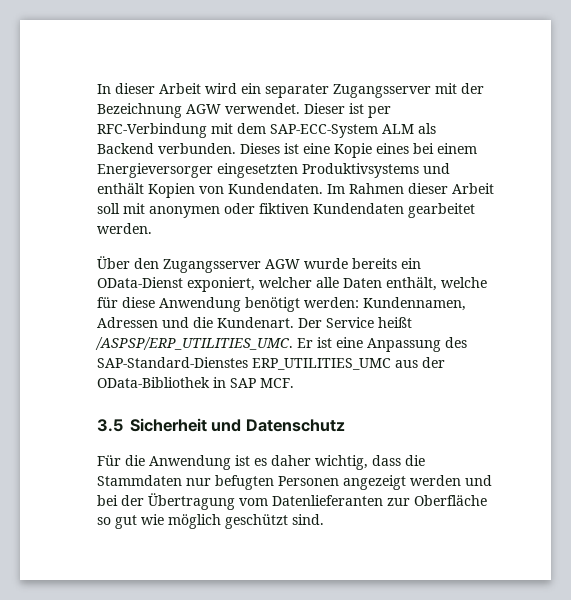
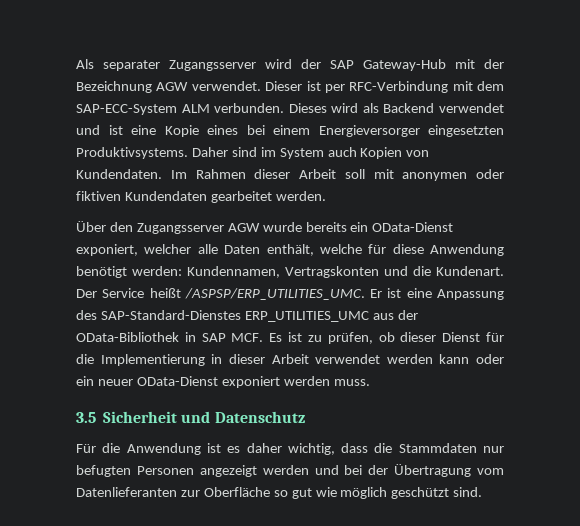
[97,83,431,98] In dieser Arbeit wird ein separater Zugangsserver -> [76,59,446,71] Als separater Zugangsserver wird der SAP Gateway-Hub
[418,123,436,134] [97,143,280,154] als Backend verbunden. Dieses -> [214,103,504,113] [76,125,100,135] verbunden. Dieses wird als Backend verwendet und
[302,163,450,178] [97,183,144,194] Produktivsystems und enthält -> [76,147,357,159] Produktivsystems. Daher sind im System auch
[97,317,158,328] Adressen -> [285,266,379,278] Vertragskonten
(294, 383) none -> [269,332,504,344] [76,354,504,366] [76,376,370,388] Es ist zu prüfen, ob dieser Dienst für die Implementierung in dieser Arbeit verwendet werden kann oder ein neuer OData-Dienst exponiert werden muss.

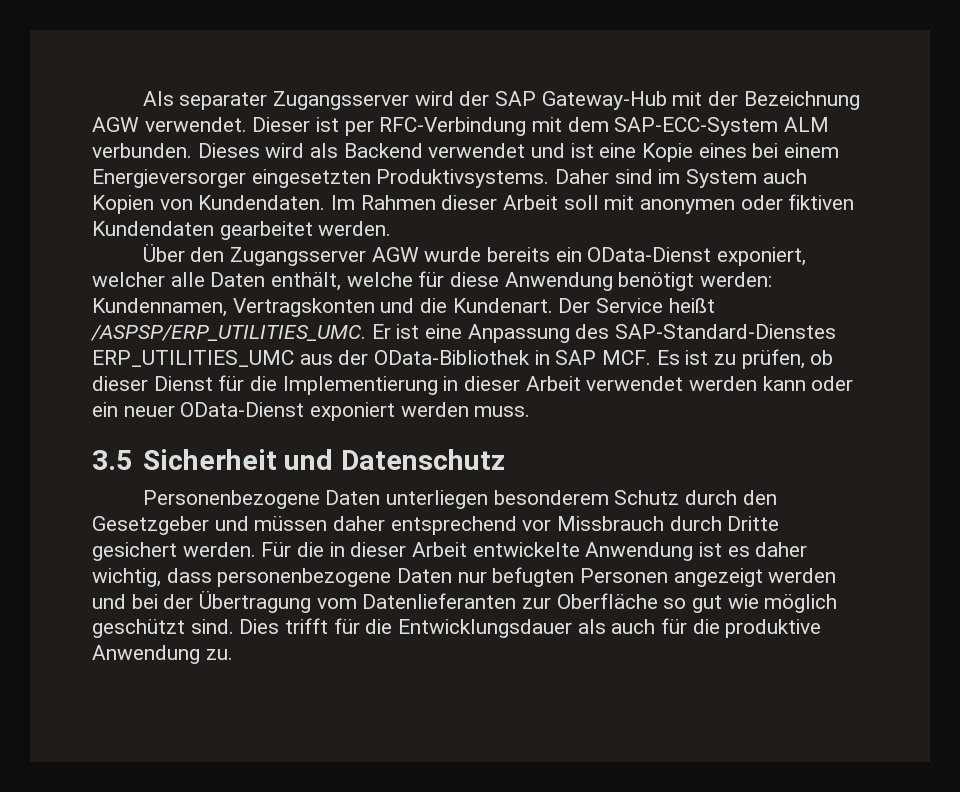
[76,443,121,453] Für die -> [142,490,777,509] [92,516,780,535] [92,542,580,561] Personenbezogene Daten unterliegen besonderem Schutz durch den Gesetzgeber und müssen daher entsprechend vor Missbrauch durch Dritte gesichert werden. Für die in dieser Arbeit entwickelte
[374,443,477,453] die Stammdaten -> [217,568,453,587] personenbezogene Daten
(483, 492) none -> [239,618,822,638] [92,645,233,664] Dies trifft für die Entwicklungsdauer als auch für die produktive Anwendung zu.

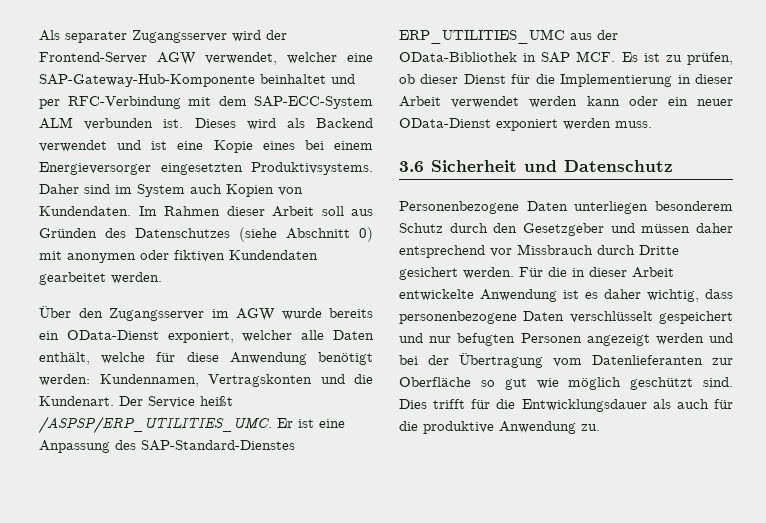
[494,91,860,110] [92,117,340,132] SAP Gateway-Hub mit der Bezeichnung AGW verwendet. Dieser ist -> [39,52,373,65] [39,74,355,87] Frontend-Server AGW verwendet, welcher eine SAP-Gateway-Hub-Komponente beinhaltet und
[92,143,192,158] verbunden. -> [84,118,184,130] verbunden ist.
(599, 202) none -> [351,209,373,216] [39,227,373,242] aus Gründen des Datenschutzes (siehe Abschnitt 0)
(366, 256) none -> [211,309,229,318] im
[92,450,132,470] 3.5 -> [399,161,424,172] 3.6
(453, 575) none -> [569,311,733,324] [399,333,423,343] verschlüsselt gespeichert und

